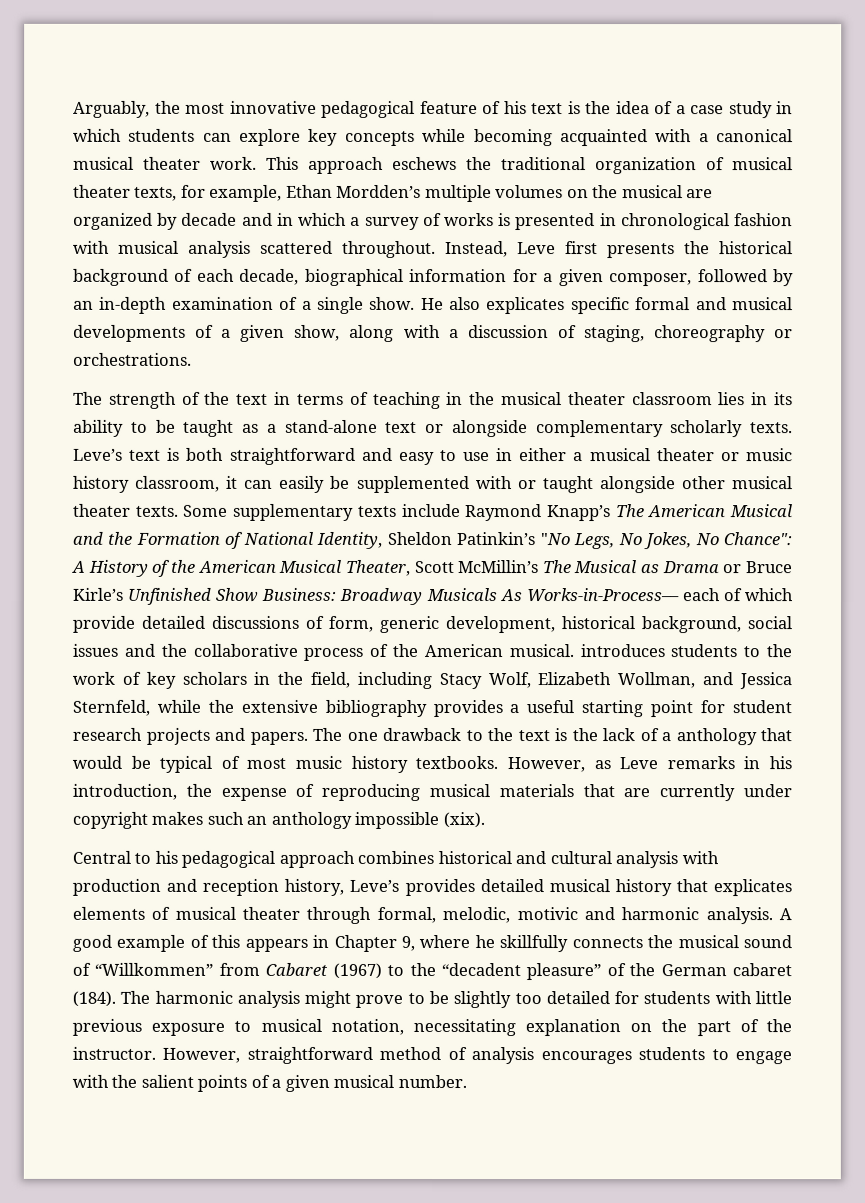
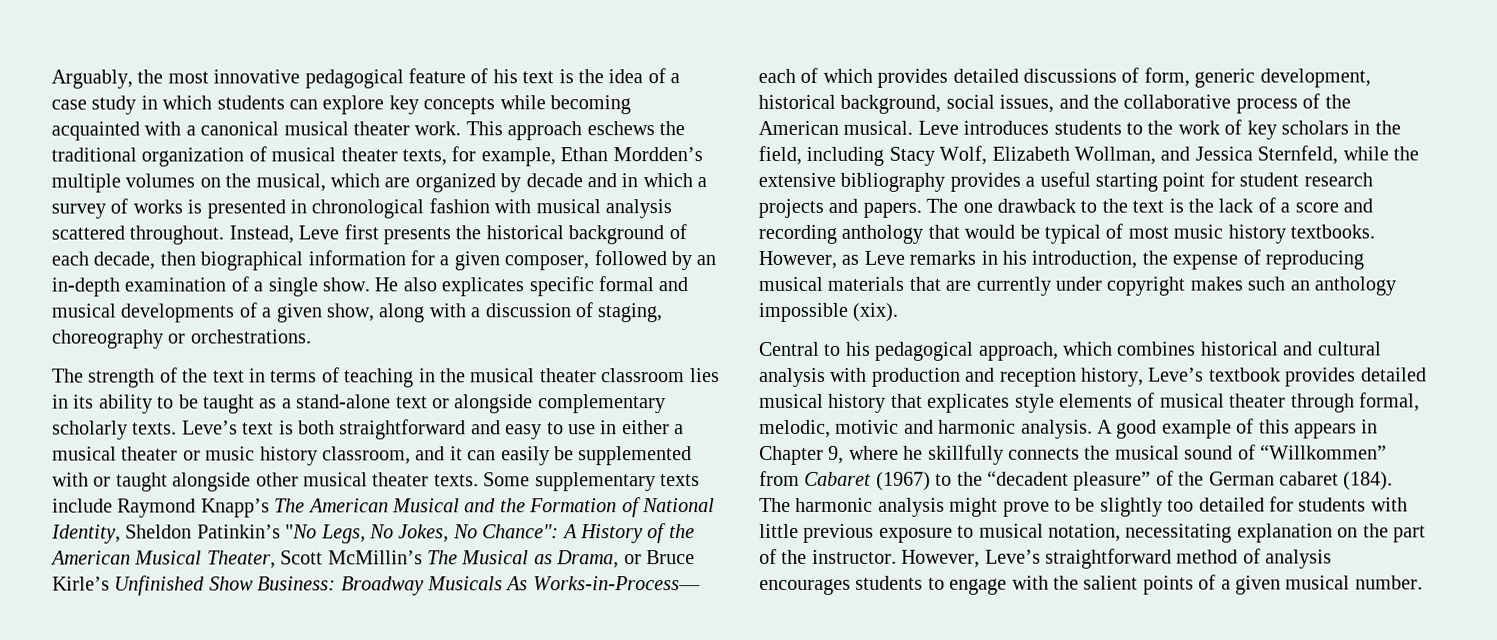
[621,185,683,199] musical -> [255,173,380,192] musical, which
(300, 276) none -> [159,251,196,266] then
(221, 483) none -> [415,446,446,461] and
[662,561,720,574] Drama -> [556,550,620,569] Drama,
[72,615,135,633] provide -> [877,68,949,88] provides
[72,643,118,657] issues -> [999,94,1055,113] issues,
(574, 651) none -> [917,120,959,135] Leve
(671, 737) none -> [1294,198,1373,213] [758,224,837,244] score and recording
[278,850,355,868] approach -> [978,341,1113,361] approach, which
(400, 885) none -> [1208,367,1281,382] textbook
(793, 888) none -> [1014,393,1055,413] style
(241, 1055) none -> [984,549,1041,564] Leve’s

